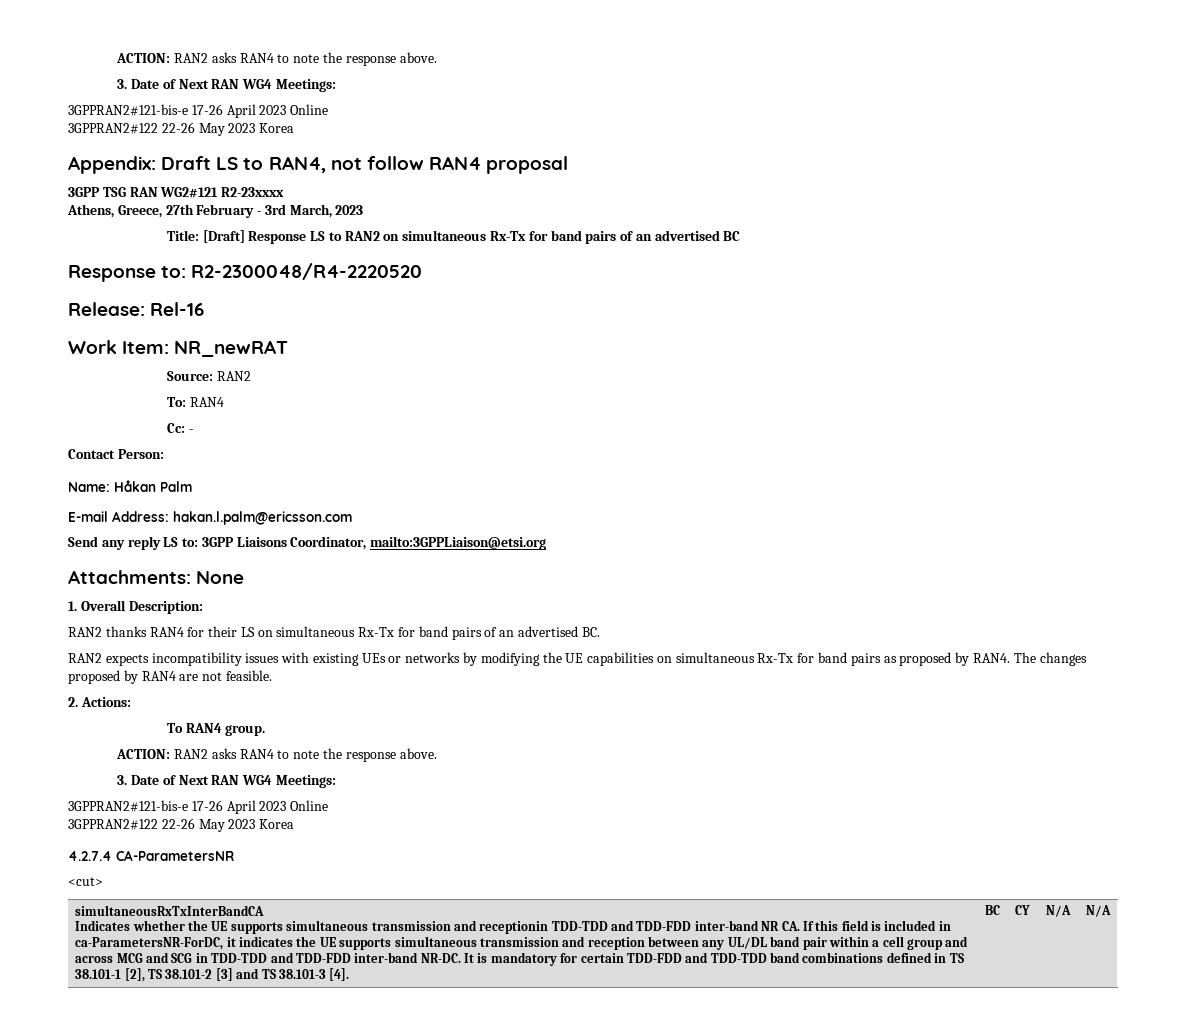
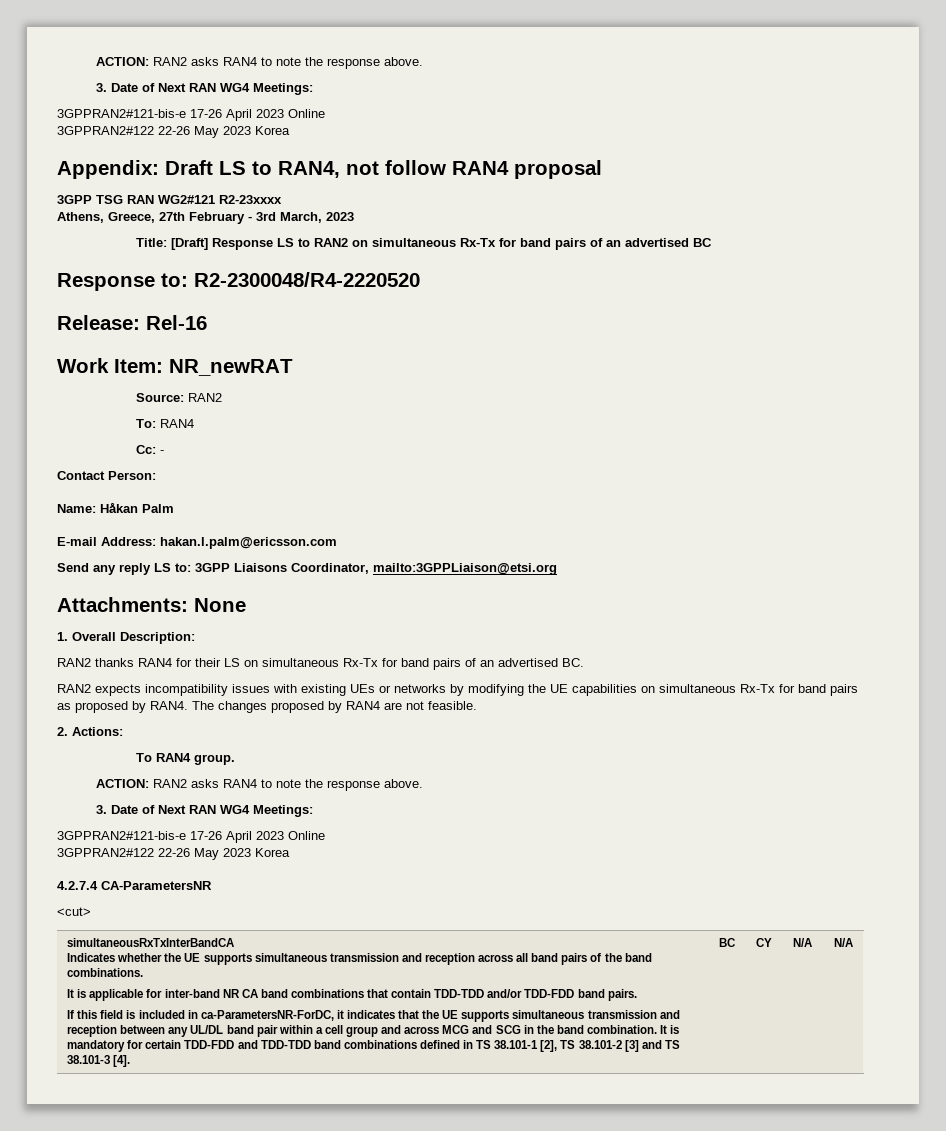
[479,920,800,934] receptionin TDD-TDD and TDD-FDD inter-band NR CA. -> [424,953,652,965] [67,968,144,977] [67,989,637,1001] reception across all band pairs of the band combinations. // It is applicable for inter-band NR CA band combinations that contain TDD-TDD and/or TDD-FDD band pairs. //
(294, 941) none -> [398,1010,420,1019] that
[211,952,461,963] TDD-TDD and TDD-FDD inter-band NR-DC. -> [536,1025,657,1034] the band combination.

